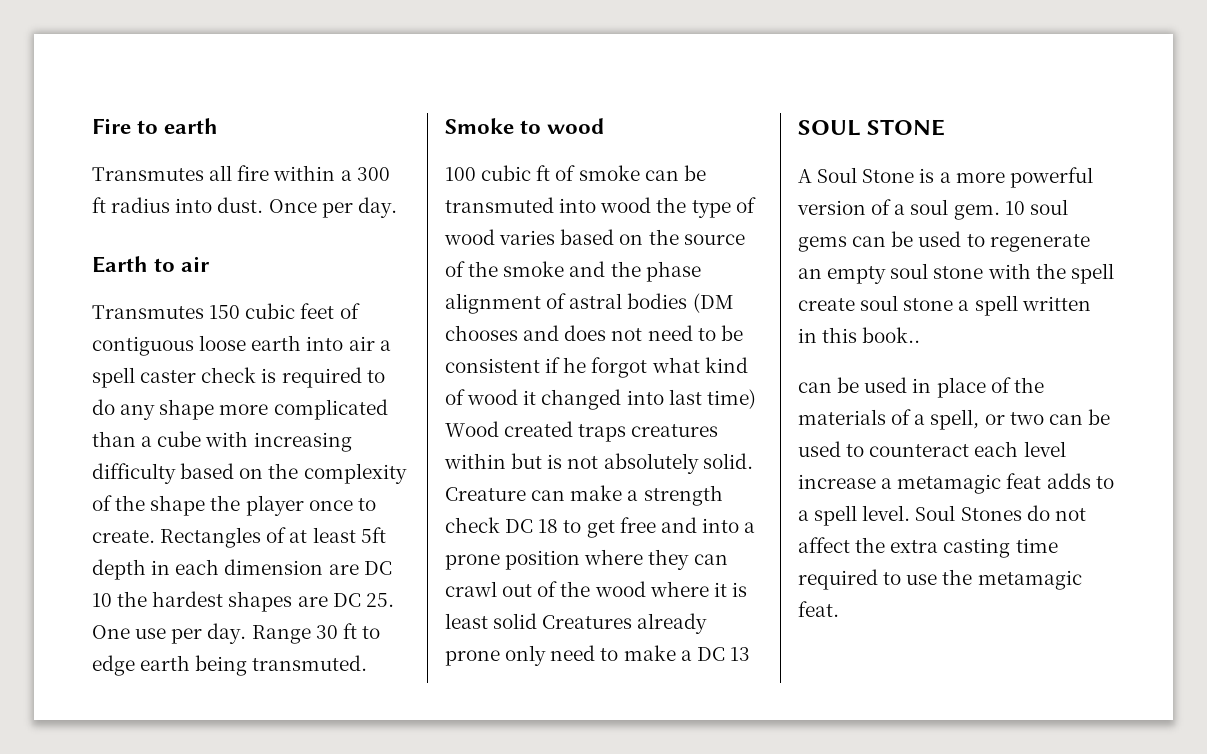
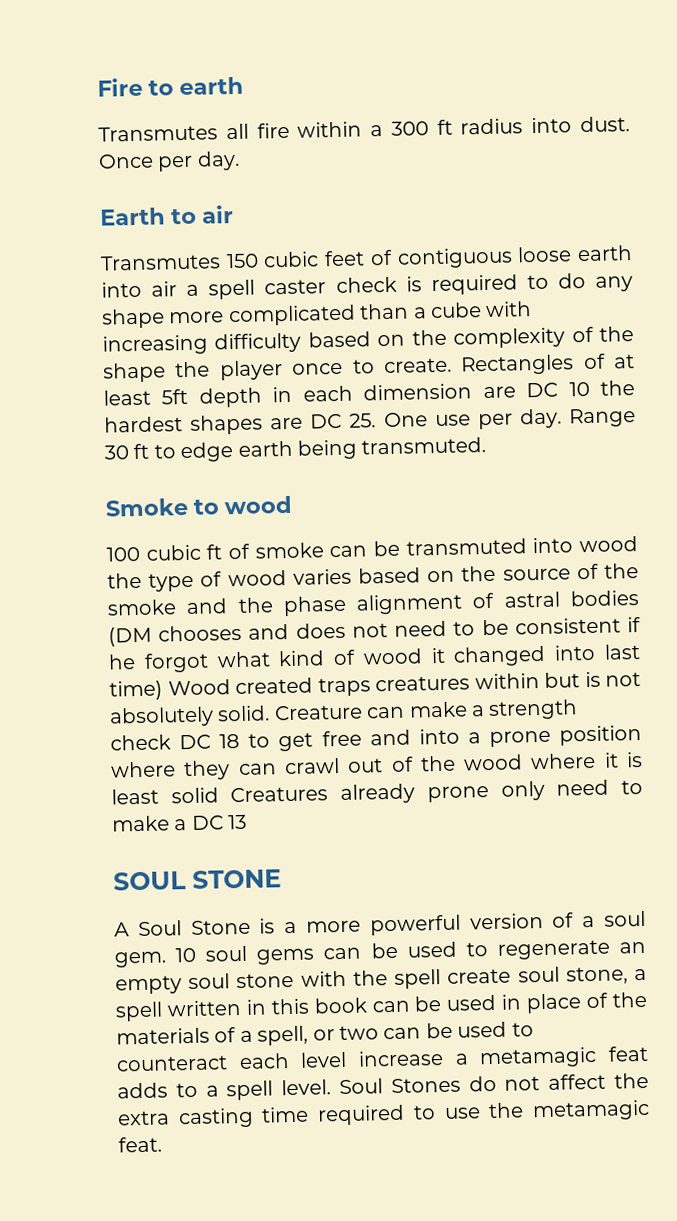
[903,298,954,311] stone -> [565,966,628,985] stone,
[862,327,921,343] book.. // -> [313,997,368,1014] book

